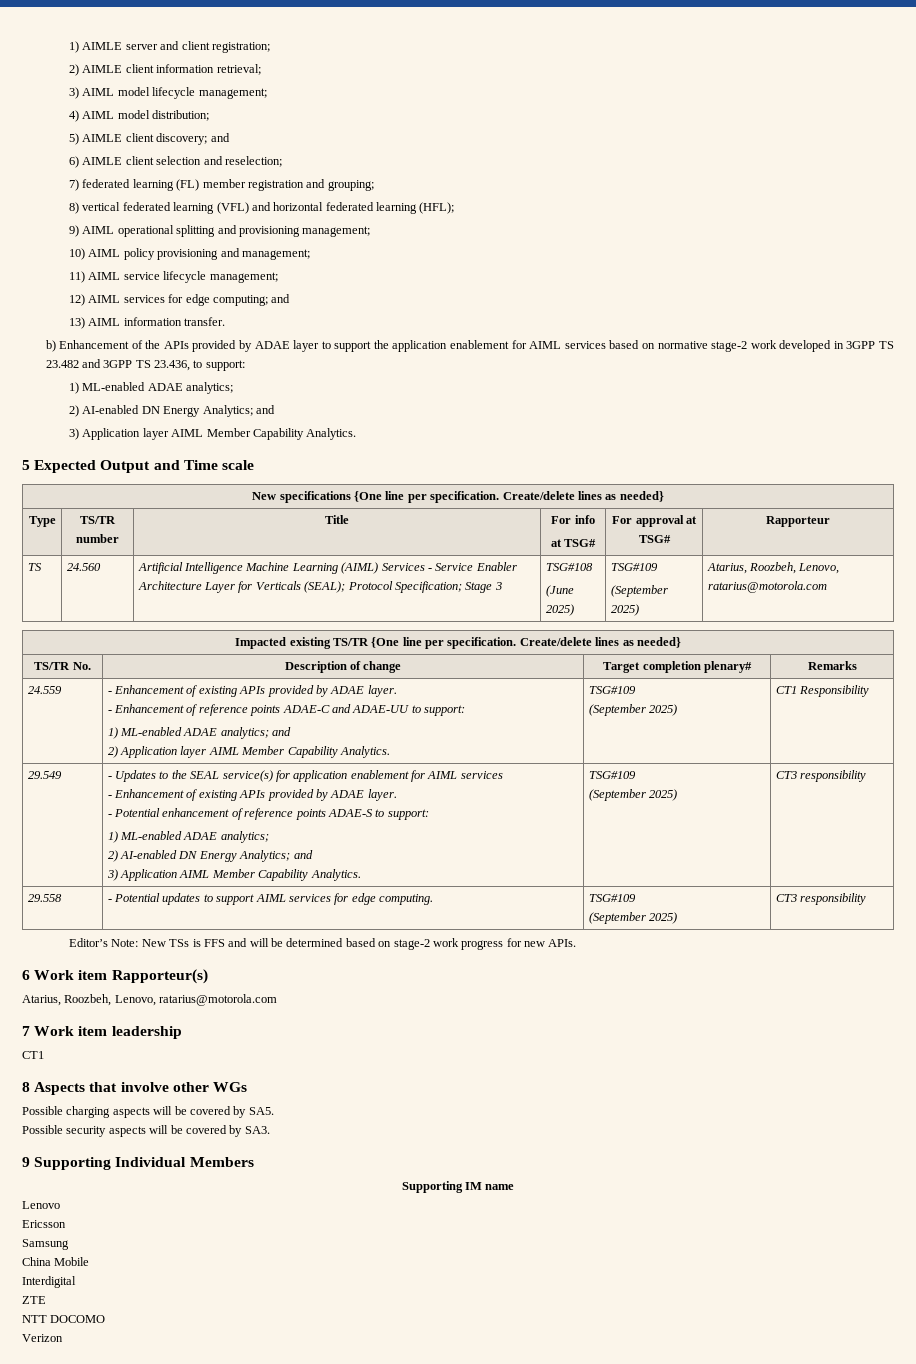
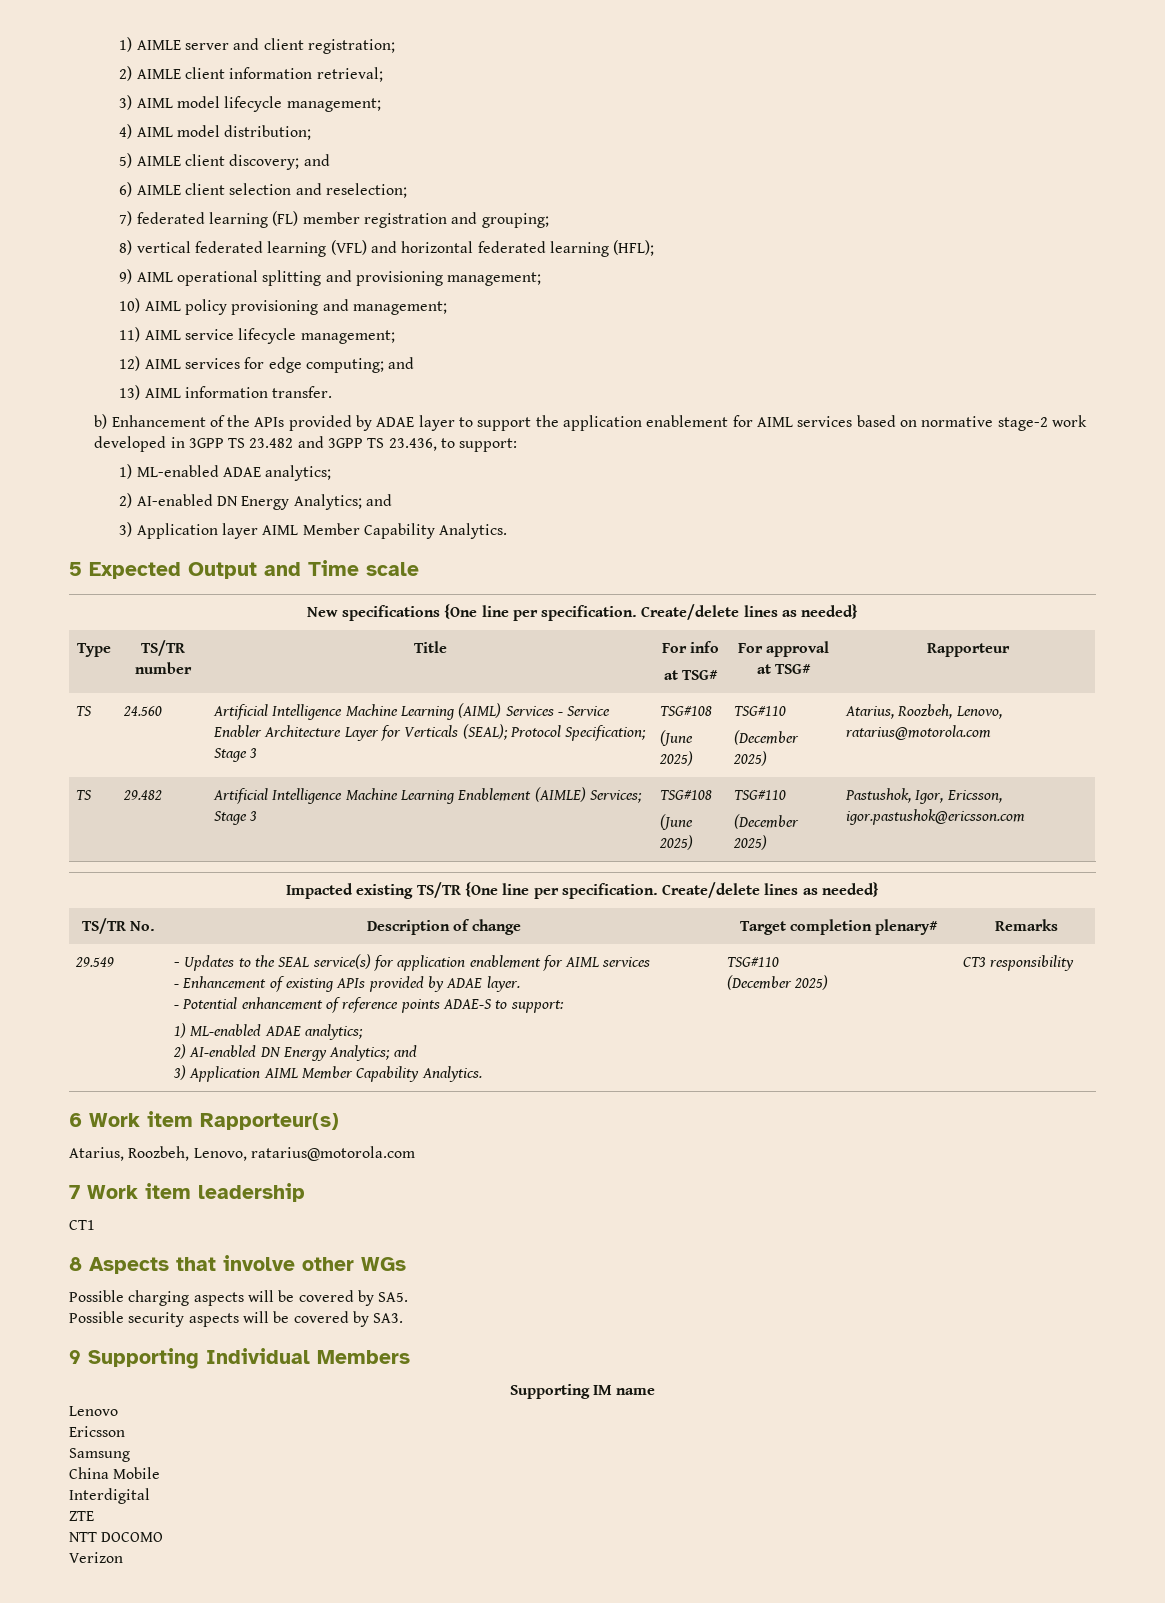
[610,563,658,571] [610,585,668,597] TSG#109 // (September -> [733,706,786,716] [733,730,799,745] TSG#110 // (December
(827, 587) none -> [75,790,92,800] [122,790,162,800] [212,787,642,804] [213,811,258,825] [659,790,712,800] [659,814,693,830] [658,835,693,850] [733,790,786,800] [733,814,799,829] [732,835,767,850] [844,788,1002,804] [845,809,1025,825] // TS | 29.482 | Artificial Intelligence Machine Learning Enablement (AIMLE) Services; Stage 3 | TSG#108 // (June 2025) | TSG#110 // (December 2025) | Pastushok, Igor, Ericsson, igor.pastushok@ericsson.com
[27,686,62,694] [107,685,397,697] [107,704,466,716] [107,727,292,739] [107,746,390,758] [588,686,636,694] [588,704,678,716] [775,685,870,697] // 24.559 | - Enhancement of existing APIs provided by ADAE layer. // - Enhancement of reference points ADAE-C and ADAE-UU to support: // 1) ML-enabled ADAE analytics; and // 2) Application layer AIML Member Capability Analytics. | TSG#109 // (September 2025) | CT1 Responsibility -> (1058, 925) none
[588,771,636,779] [588,789,678,801] [775,770,867,782] [27,894,62,902] [107,893,434,905] [588,894,636,902] [588,912,678,924] [775,893,867,905] [69,938,577,950] TSG#109 // (September 2025) | CT3 responsibility // 29.558 | - Potential updates to support AIML services for edge computing. | TSG#109 // (September 2025) | CT3 responsibility // Editor’s Note: New TSs is FFS and will be determined based on stage-2 work progress for new APIs. -> [726,957,779,967] [726,975,829,990] [962,955,1075,971] TSG#110 // (December 2025) | CT3 responsibility

